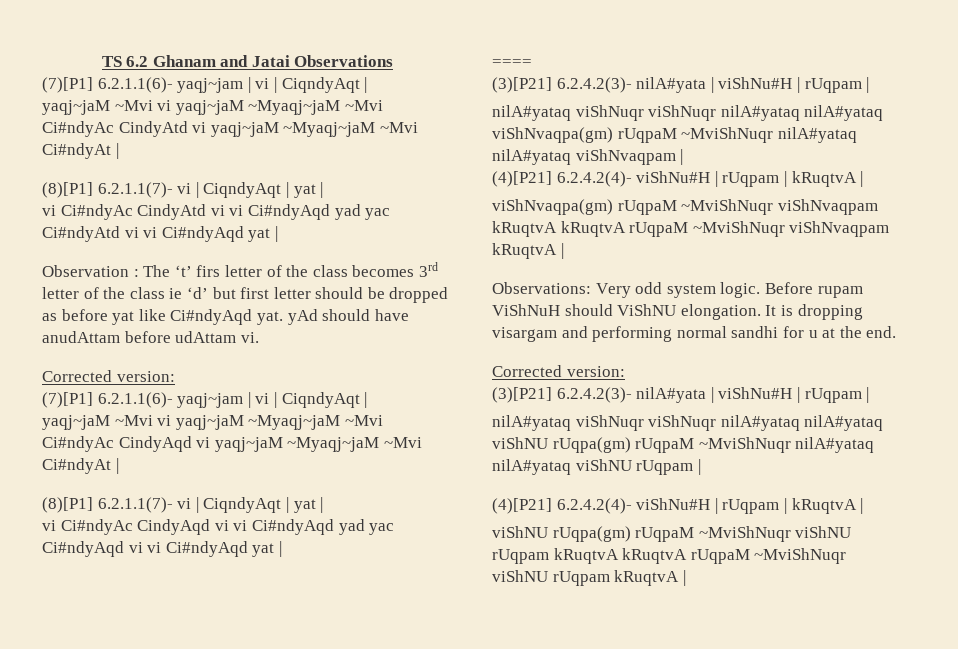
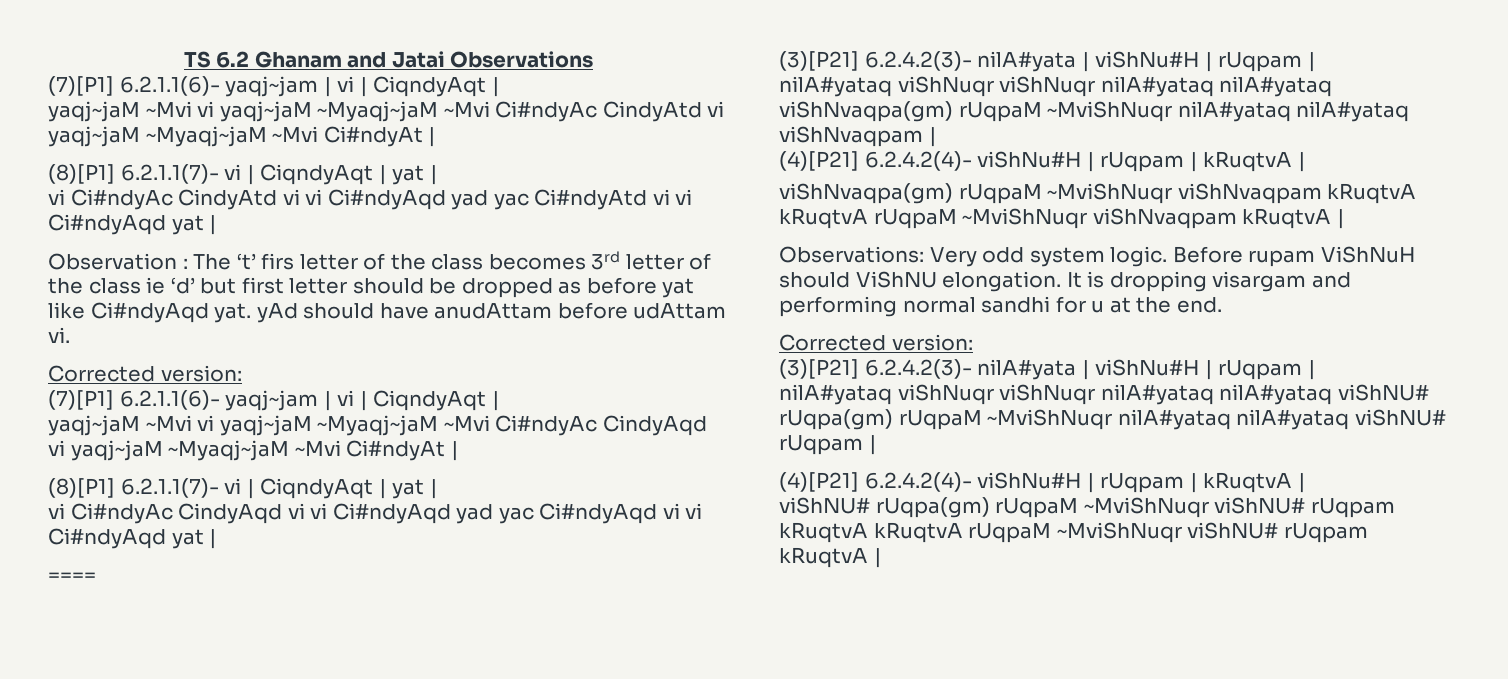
[492,437,548,449] viShNU -> [1337,384,1429,401] viShNU#
[575,459,632,471] viShNU -> [1354,409,1446,426] viShNU#
[492,526,852,542] viShNU rUqpa(gm) rUqpaM ~MviShNuqr viShNU -> [779,497,1306,518] viShNU# rUqpa(gm) rUqpaM ~MviShNuqr viShNU#
[492,570,548,582] viShNU -> [1187,522,1279,539] viShNU#

